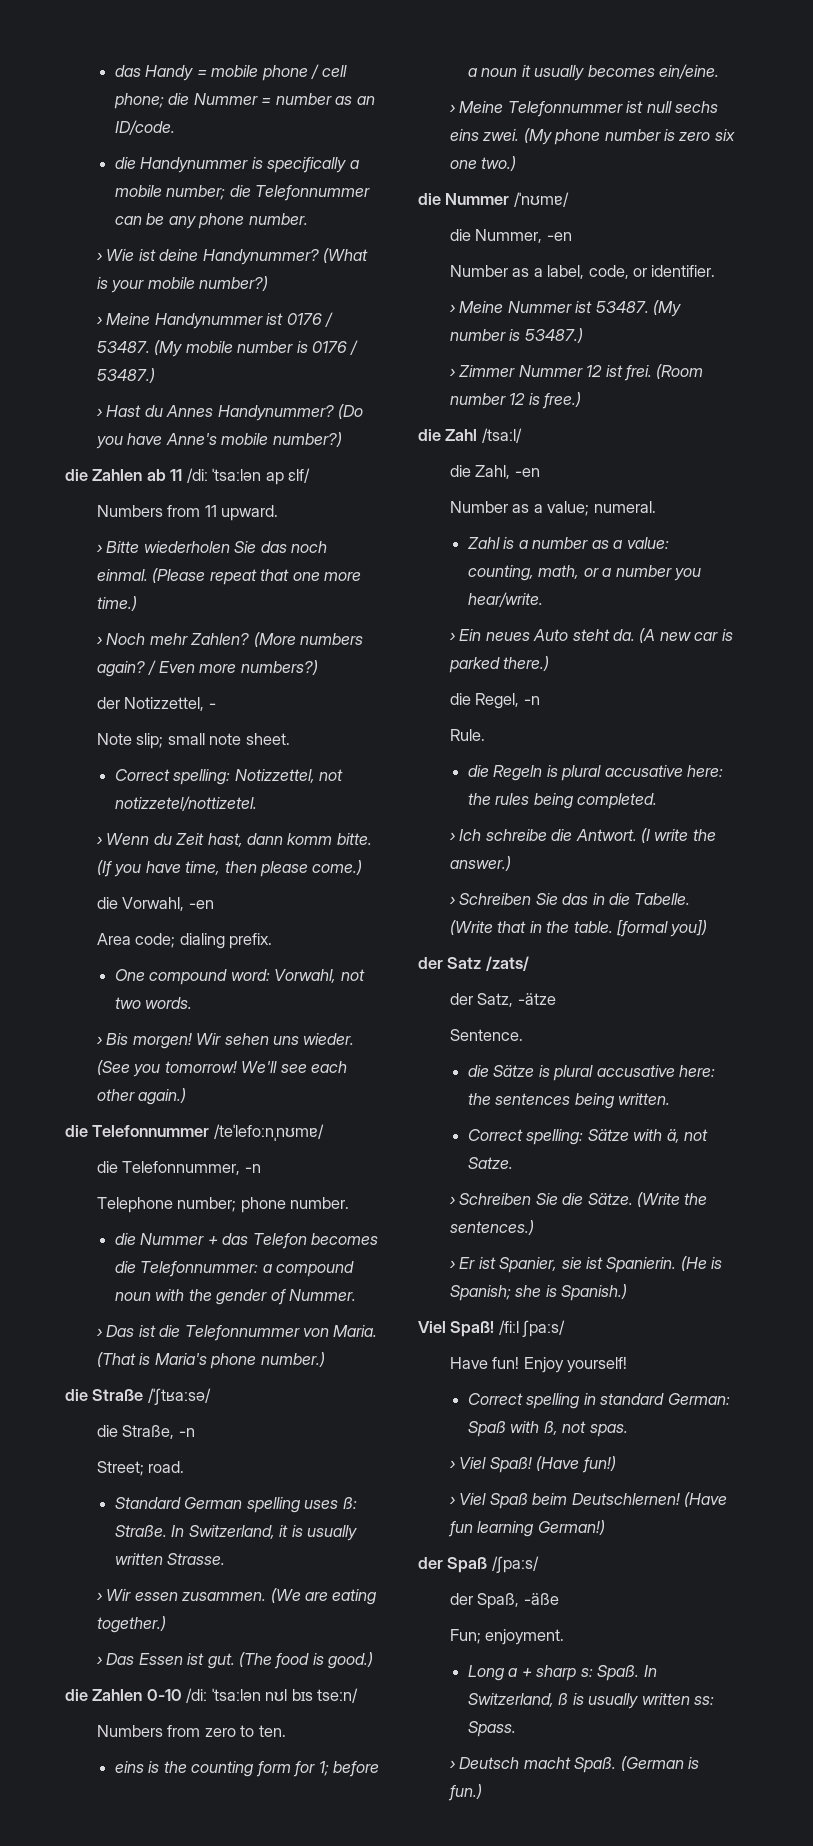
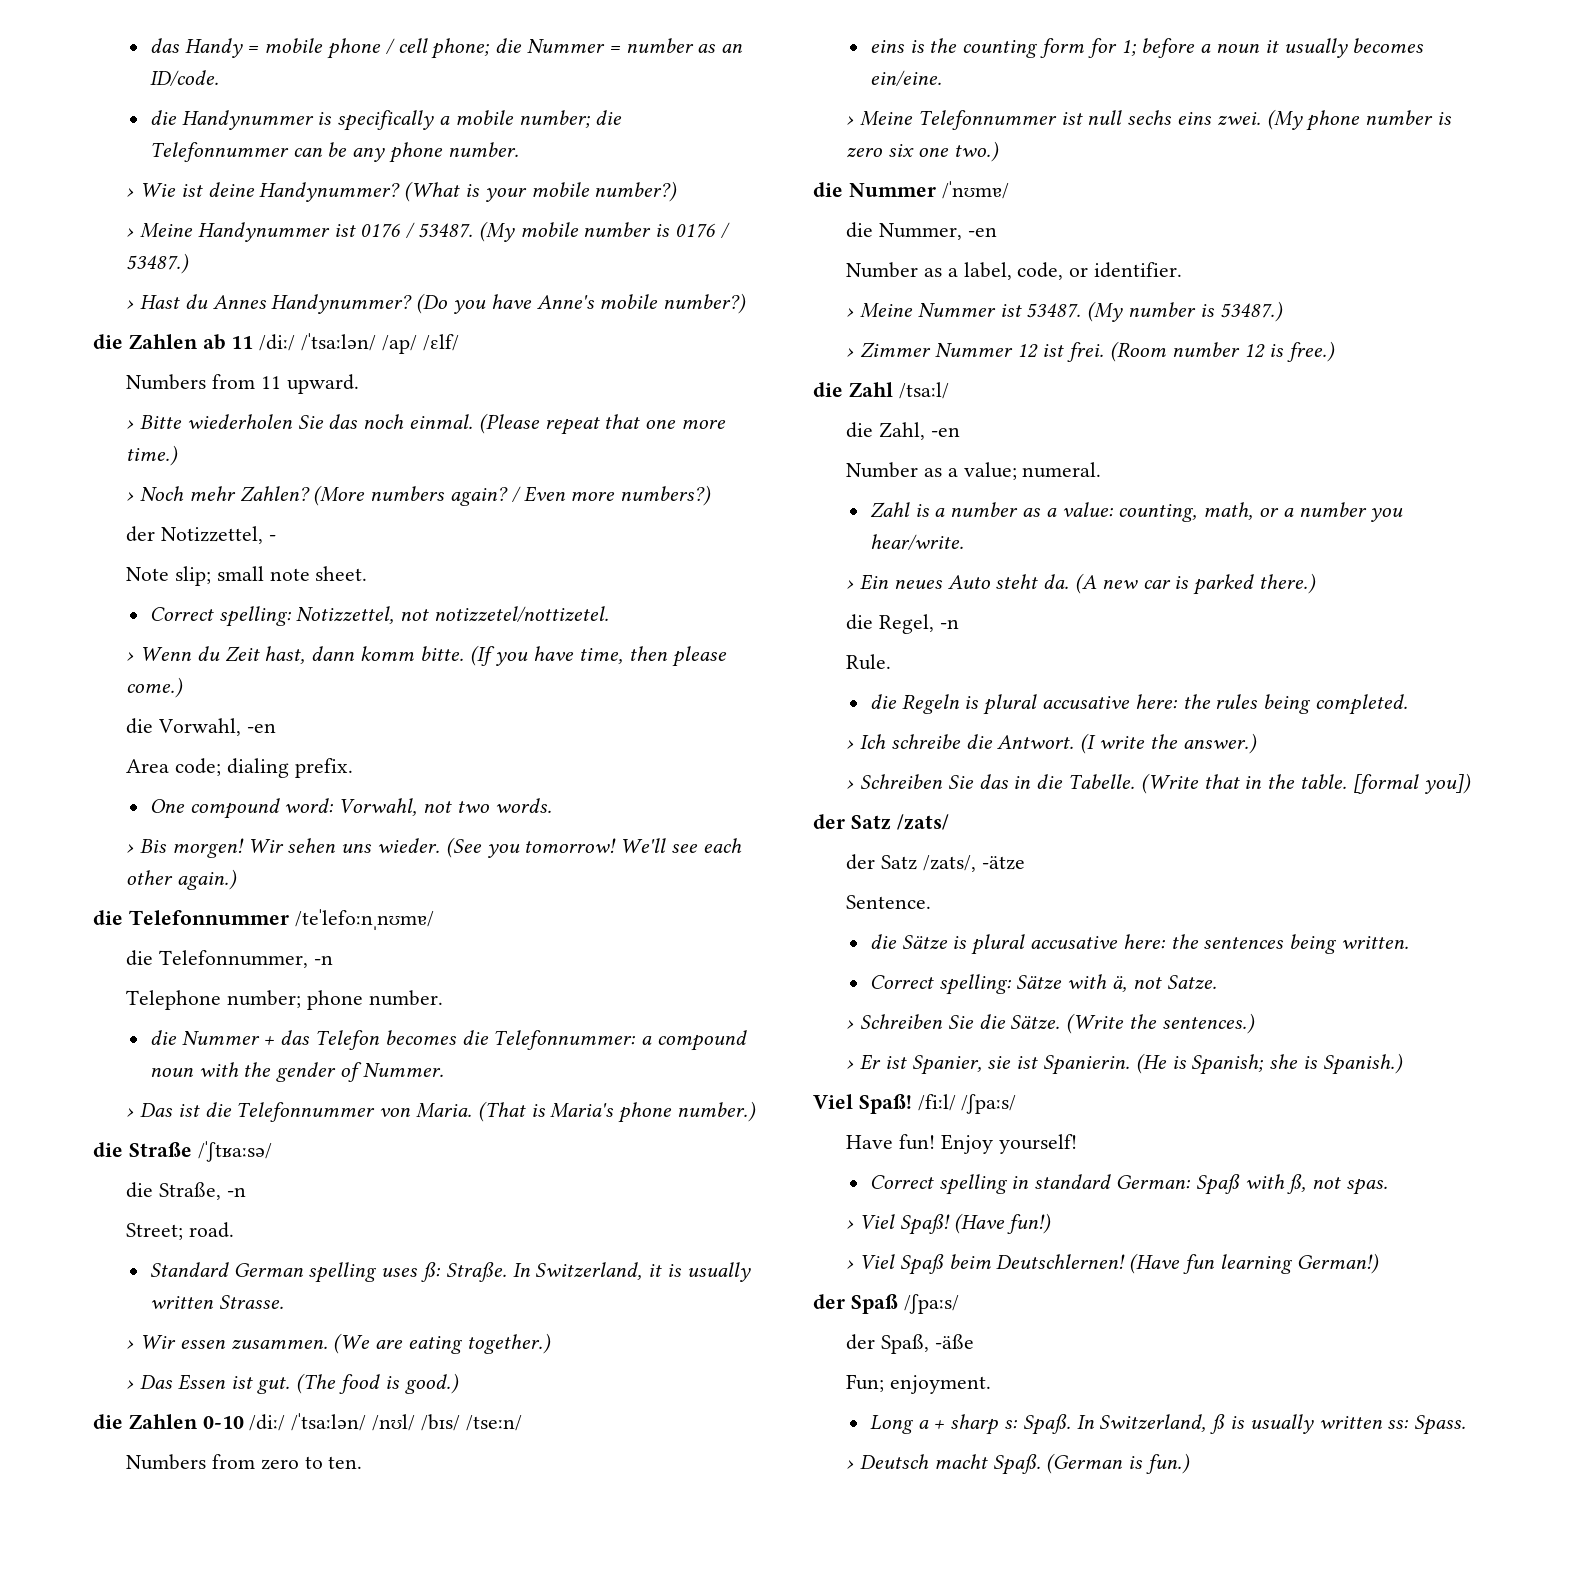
[186,468,311,485] /diː ˈtsaːlən ap ɛlf/ -> [259,333,459,354] /diː/ /ˈtsaːlən/ /ap/ /ɛlf/
[186,1688,359,1703] /diː ˈtsaːlən nʊl bɪs tseːn/ -> [249,1413,522,1431] /diː/ /ˈtsaːlən/ /nʊl/ /bɪs/ /tseːn/
[477,993,514,1007] Satz, -> [880,855,976,872] Satz /zats/,
[498,1320,566,1337] /fiːl ʃpaːs/ -> [917,1094,1017,1114] /fiːl/ /ʃpaːs/

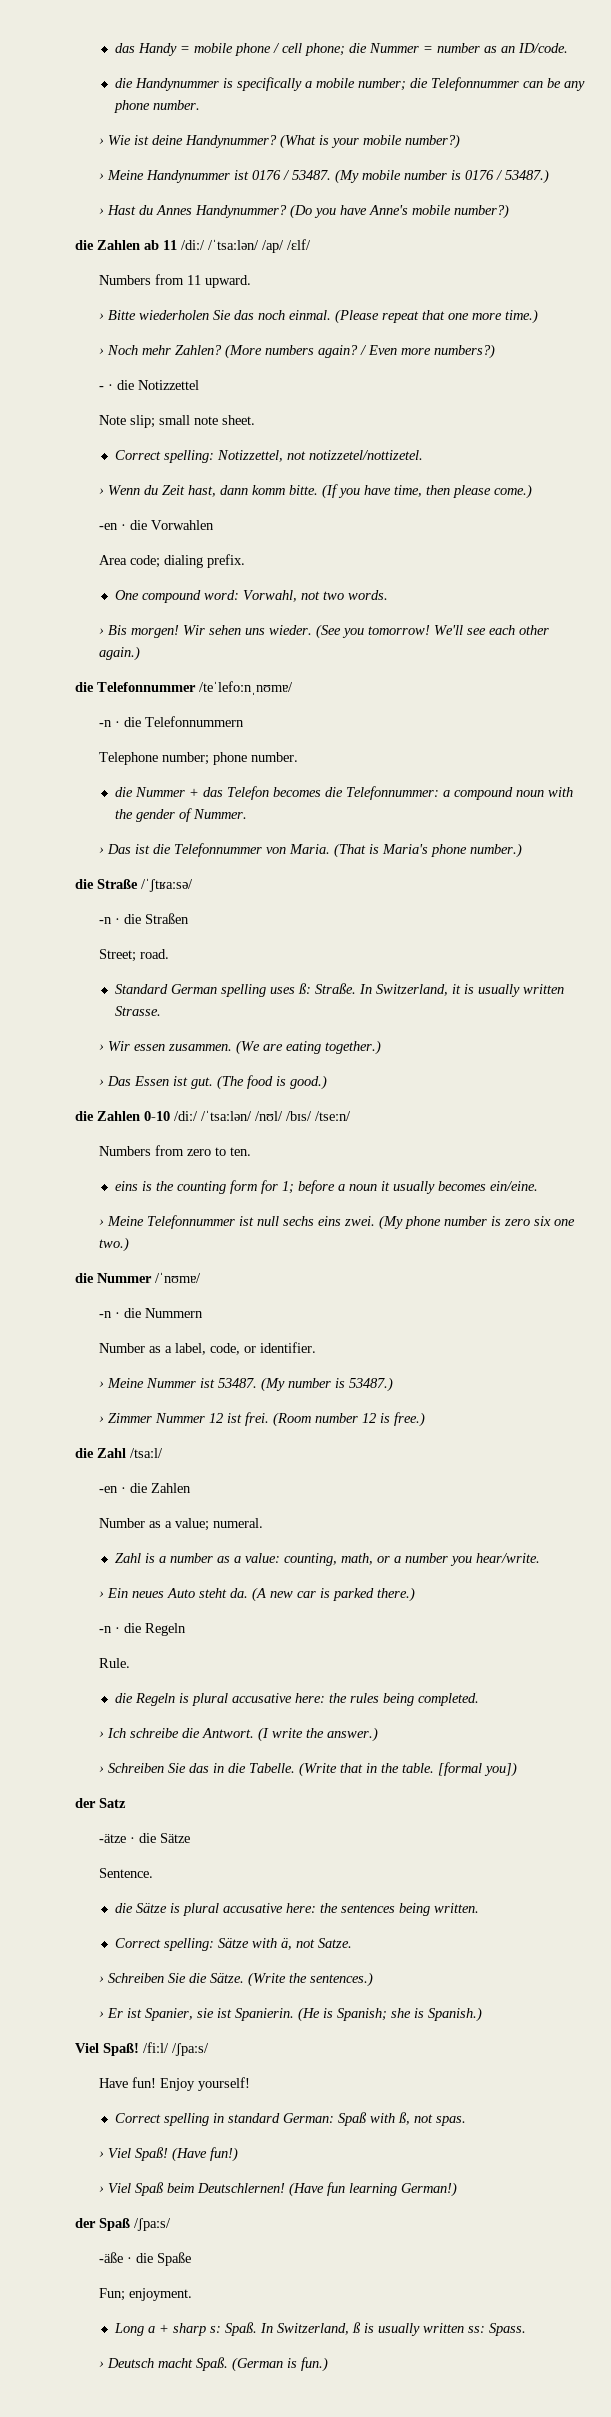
[126,526,263,544] der Notizzettel, -> (496, 351) none
(276, 538) none -> [108,380,200,390] · die Notizzettel
[126,718,276,736] die Vorwahl, -en -> [99,520,215,530] -en · die Vorwahlen
[126,950,333,968] die Telefonnummer, -n -> [99,716,245,727] -n · die Telefonnummern
[126,1182,246,1200] die Straße, -n -> [99,913,190,924] -n · die Straßen
[846,222,997,240] die Nummer, -en -> [99,1308,204,1318] -n · die Nummern
[846,422,960,440] die Zahl, -en -> [99,1483,192,1493] -en · die Zahlen
[846,614,959,634] die Regel, -n -> [99,1623,187,1636] -n · die Regeln
[896,814,949,830] [846,854,1025,872] /zats/ // der Satz /zats/, -ätze -> [99,1833,191,1843] // -ätze · die Sätze
[846,1334,929,1354] der Spaß, -> (171, 2224) none
(974, 1341) none -> [127,2252,192,2266] · die Spaße

